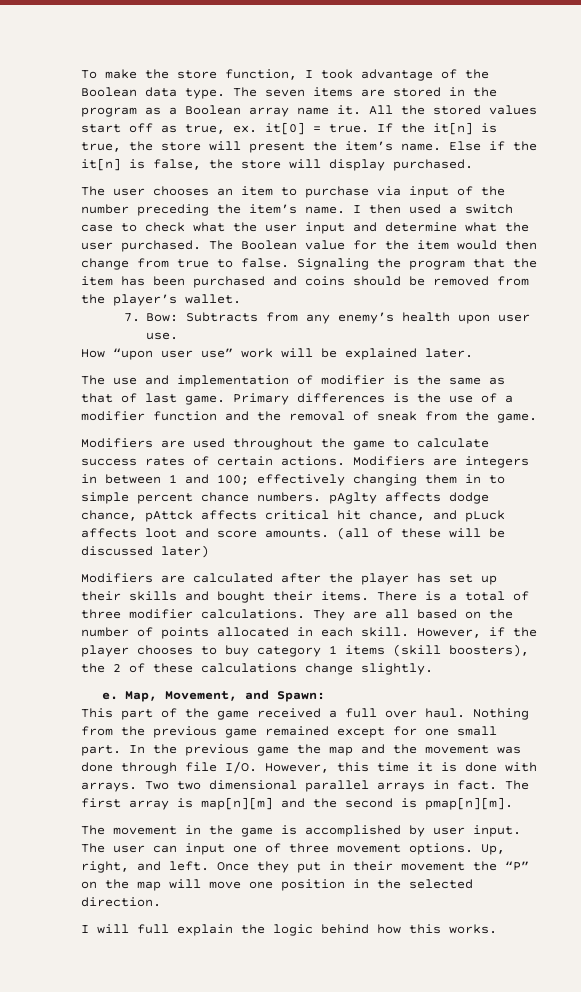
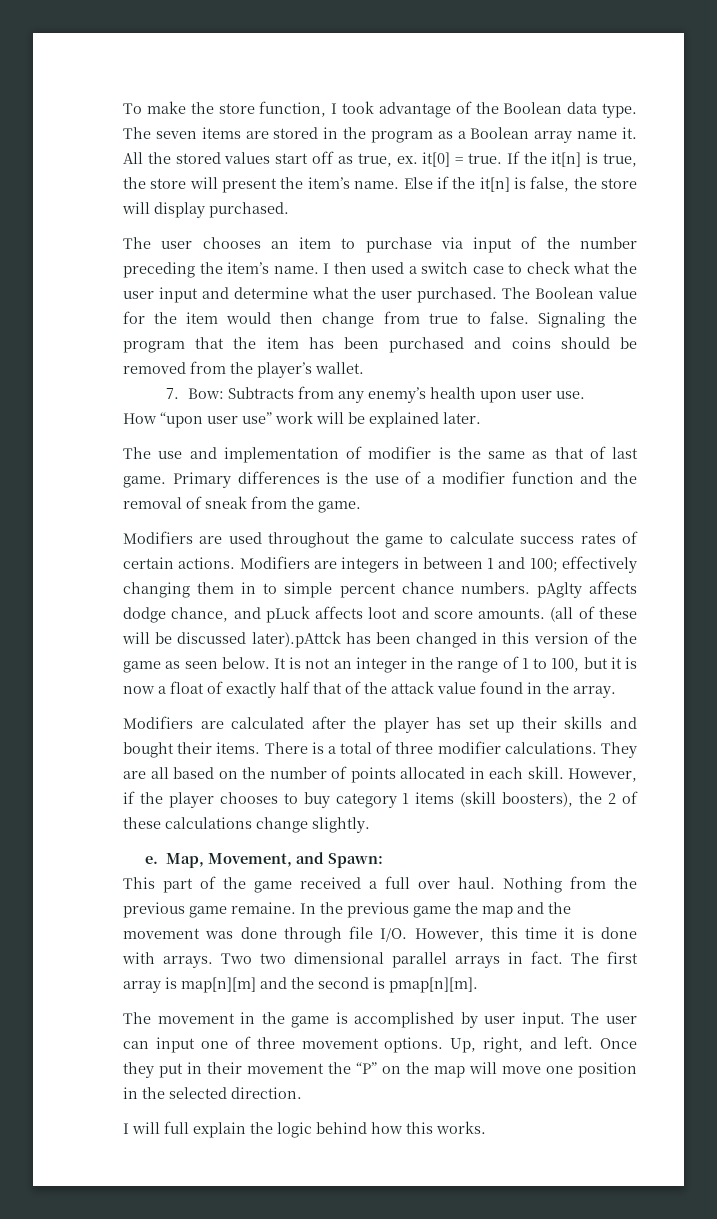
[145,510,426,522] pAttck affects critical hit chance, -> (229, 614) none
[161,545,210,558] later) -> [251,631,637,648] [123,656,637,673] [123,681,617,698] later).pAttck has been changed in this version of the game as seen below. It is not an integer in the range of 1 to 100, but it is now a float of exactly half that of the attack value found in the array.
[265,726,498,738] [81,745,122,756] remained except for one small part. -> [231,902,297,914] remaine.

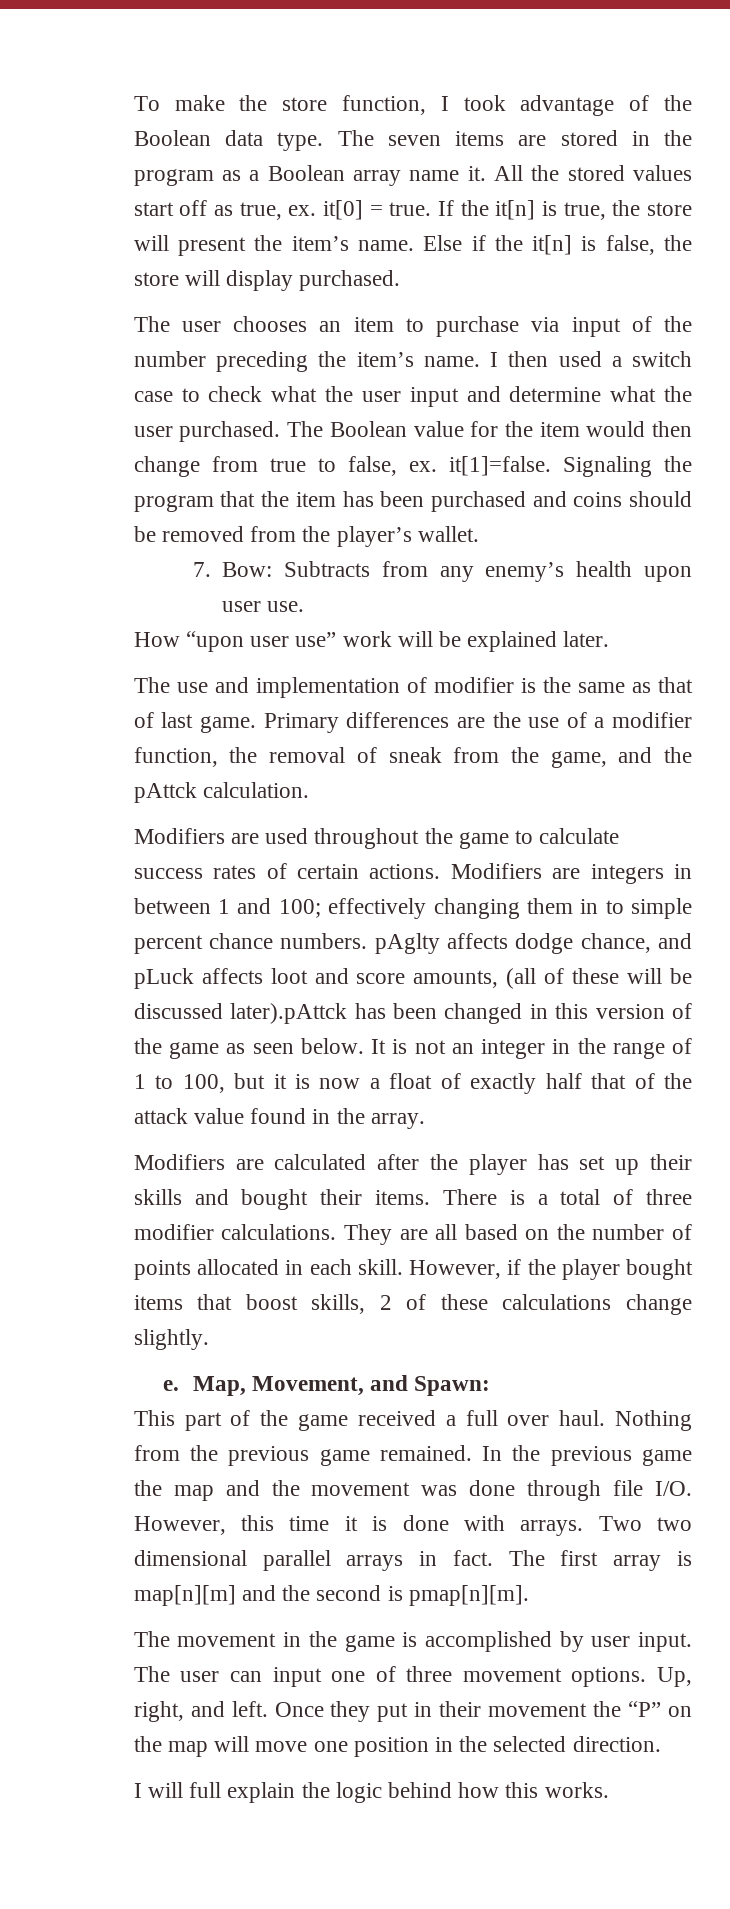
[489,311,529,324] false. -> [347,456,551,476] false, ex. it[1]=false.
[326,472,339,484] is -> [456,717,485,728] are
[511,471,608,484] function and -> [133,747,218,767] function,
[318,501,362,513] game. -> [550,747,693,768] [133,782,309,803] game, and the pAttck calculation.
[478,608,546,619] amounts. -> [413,970,499,988] amounts,
[219,791,603,808] chooses to buy category 1 items (skill boosters), the -> [626,1259,694,1280] [133,1294,366,1314] bought items that boost skills,
[231,902,297,914] remaine. -> [379,1445,472,1461] remained.

